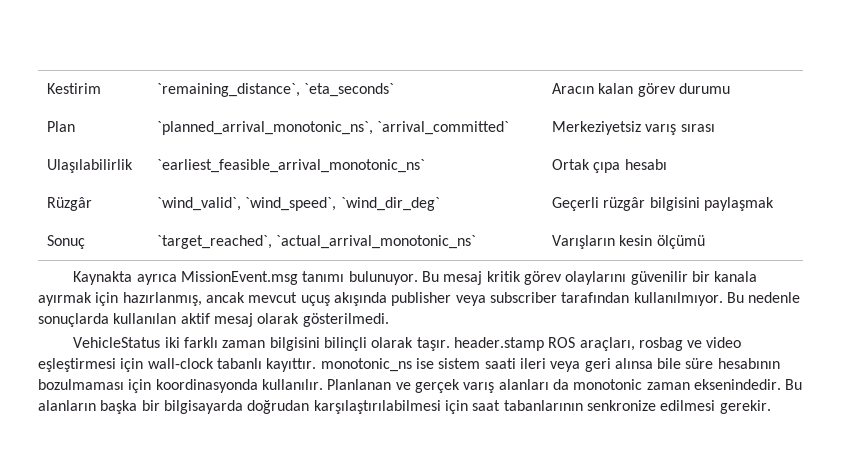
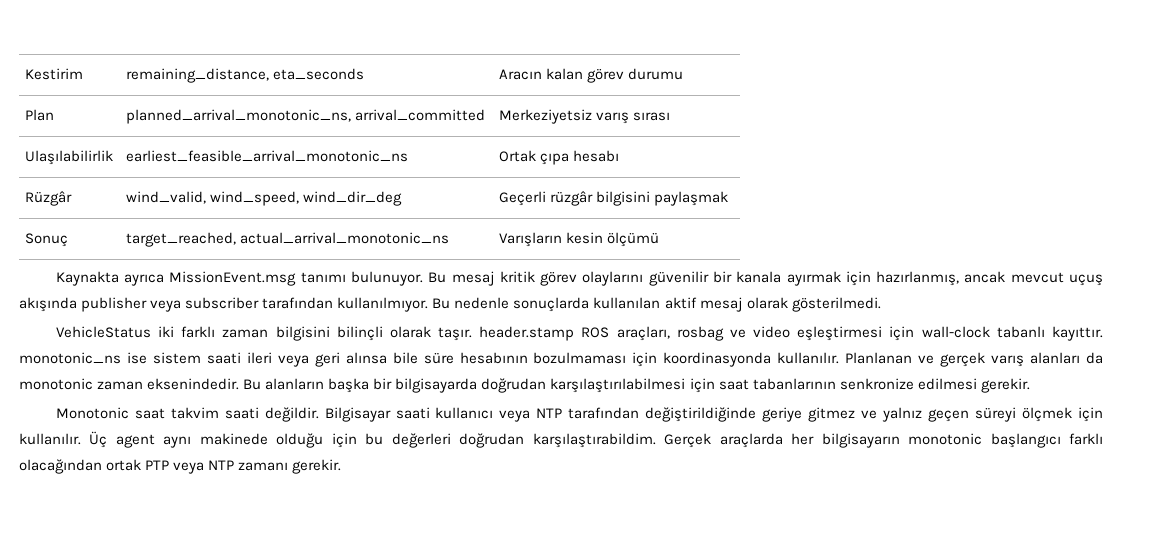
[157,83,395,97] `remaining_distance`, `eta_seconds` -> [126,68,365,83] remaining_distance, eta_seconds
[157,121,510,135] `planned_arrival_monotonic_ns`, `arrival_committed` -> [126,109,486,124] planned_arrival_monotonic_ns, arrival_committed
[157,159,426,173] `earliest_feasible_arrival_monotonic_ns` -> [126,150,409,162] earliest_feasible_arrival_monotonic_ns
[157,197,440,211] `wind_valid`, `wind_speed`, `wind_dir_deg` -> [126,191,403,206] wind_valid, wind_speed, wind_dir_deg
[157,235,477,249] `target_reached`, `actual_arrival_monotonic_ns` -> [126,232,450,247] target_reached, actual_arrival_monotonic_ns
(771, 407) none -> [55,407,1103,422] [19,431,1104,448] [19,459,342,474] // Monotonic saat takvim saati değildir. Bilgisayar saati kullanıcı veya NTP tarafından değiştirildiğinde geriye gitmez ve yalnız geçen süreyi ölçmek için kullanılır. Üç agent aynı makinede olduğu için bu değerleri doğrudan karşılaştırabildim. Gerçek araçlarda her bilgisayarın monotonic başlangıcı farklı olacağından ortak PTP veya NTP zamanı gerekir.

